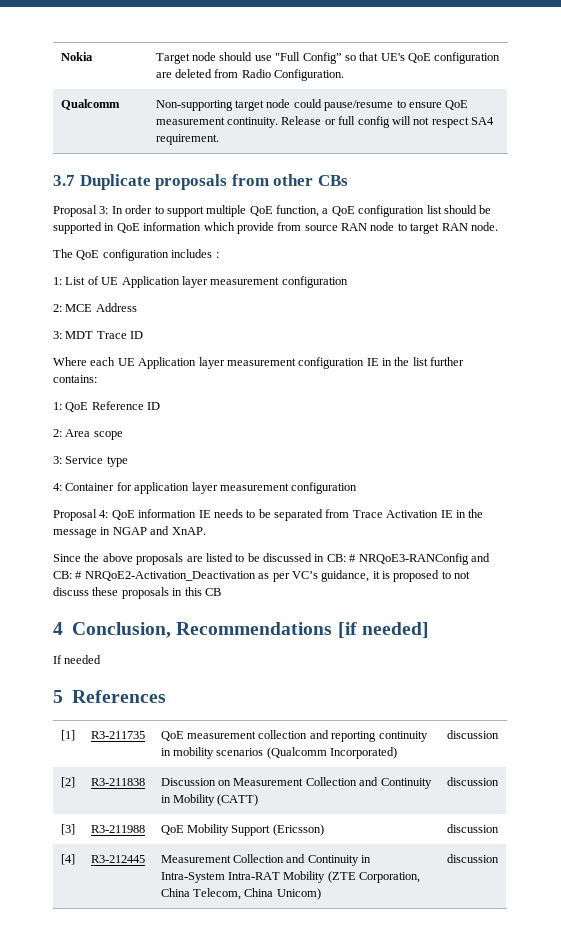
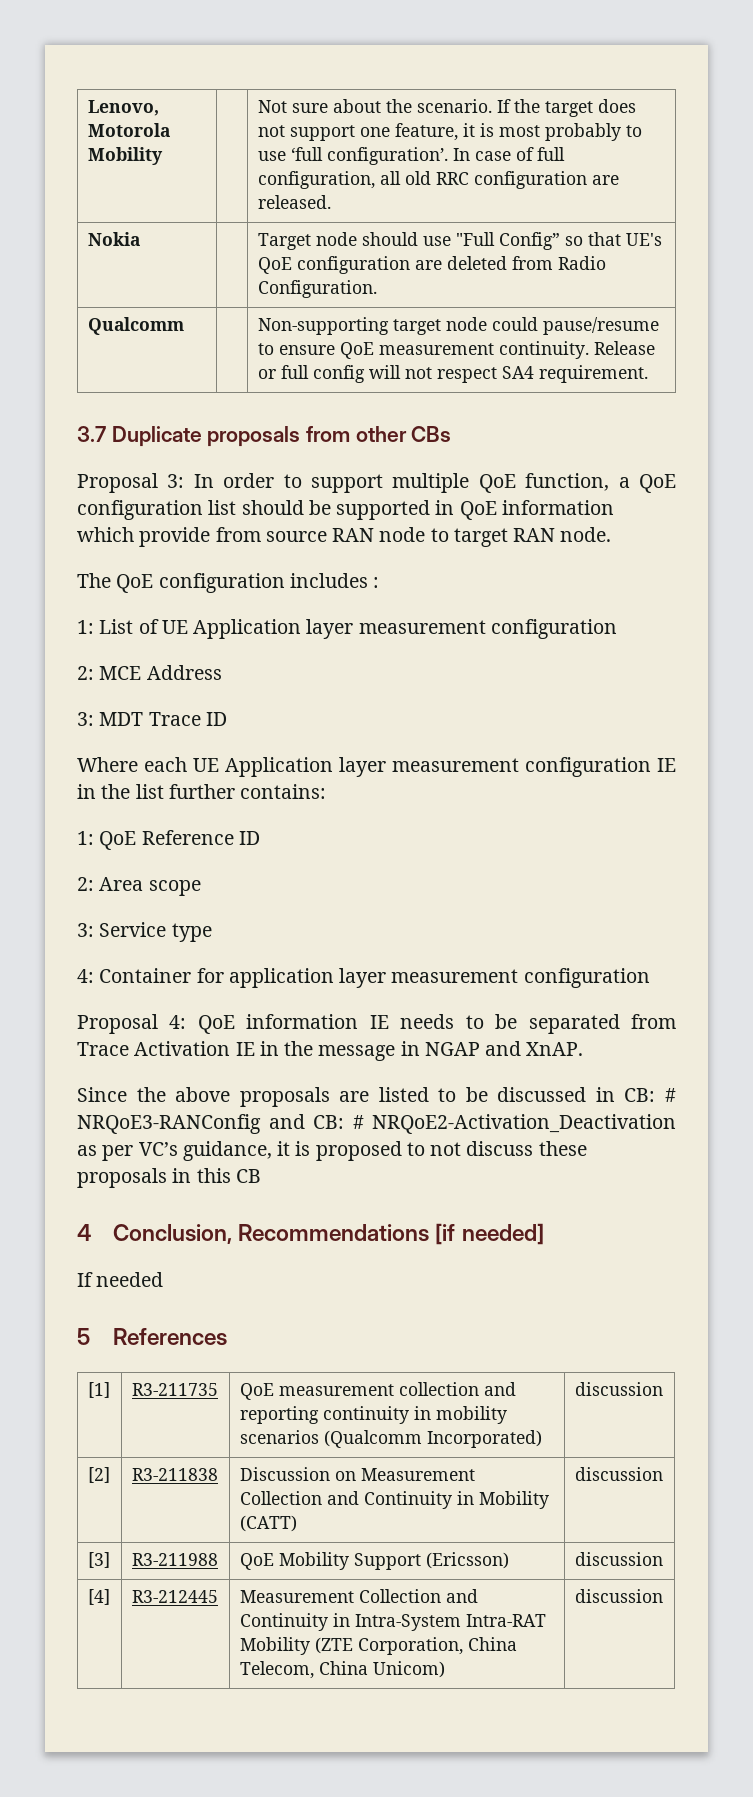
(60, 56) none -> [87,100,159,116] [87,123,170,137] [87,147,163,165] [257,99,636,117] [257,123,642,141] [257,147,565,165] [257,171,619,189] [257,195,331,209] Lenovo, Motorola Mobility | | Not sure about the scenario. If the target does not support one feature, it is most probably to use ‘full configuration’. In case of full configuration, all old RRC configuration are released. //

